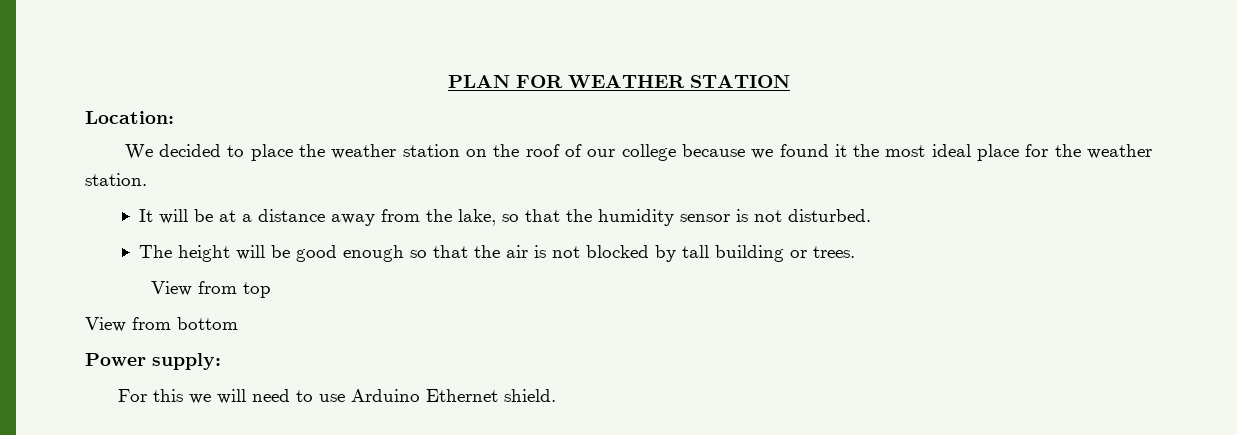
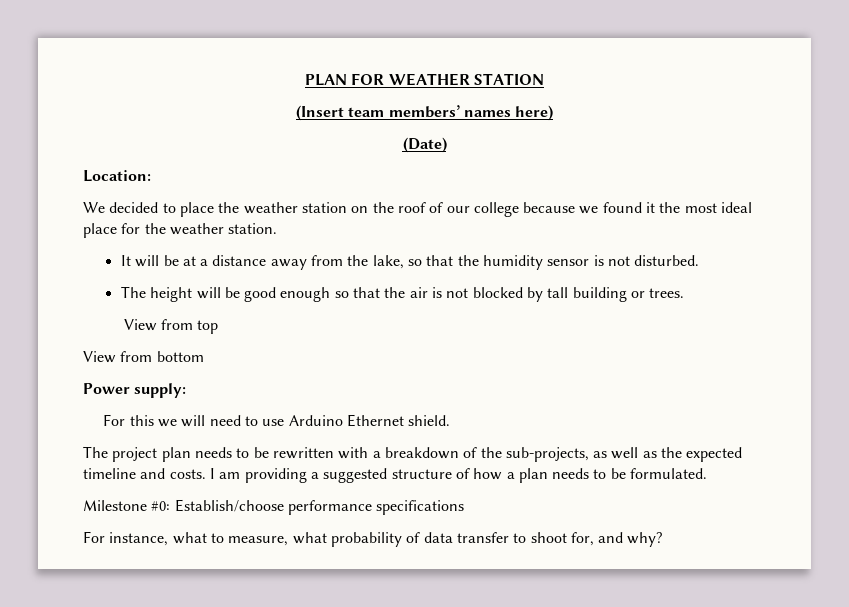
(790, 81) none -> [295,105,554,121] [402,137,447,153] // (Insert team members’ names here) // (Date)
(557, 395) none -> [83,446,743,462] [83,468,708,483] [83,499,465,515] [83,531,663,547] // The project plan needs to be rewritten with a breakdown of the sub-projects, as well as the expected timeline and costs. I am providing a suggested structure of how a plan needs to be formulated. // Milestone #0: Establish/choose performance specifications // For instance, what to measure, what probability of data transfer to shoot for, and why?

